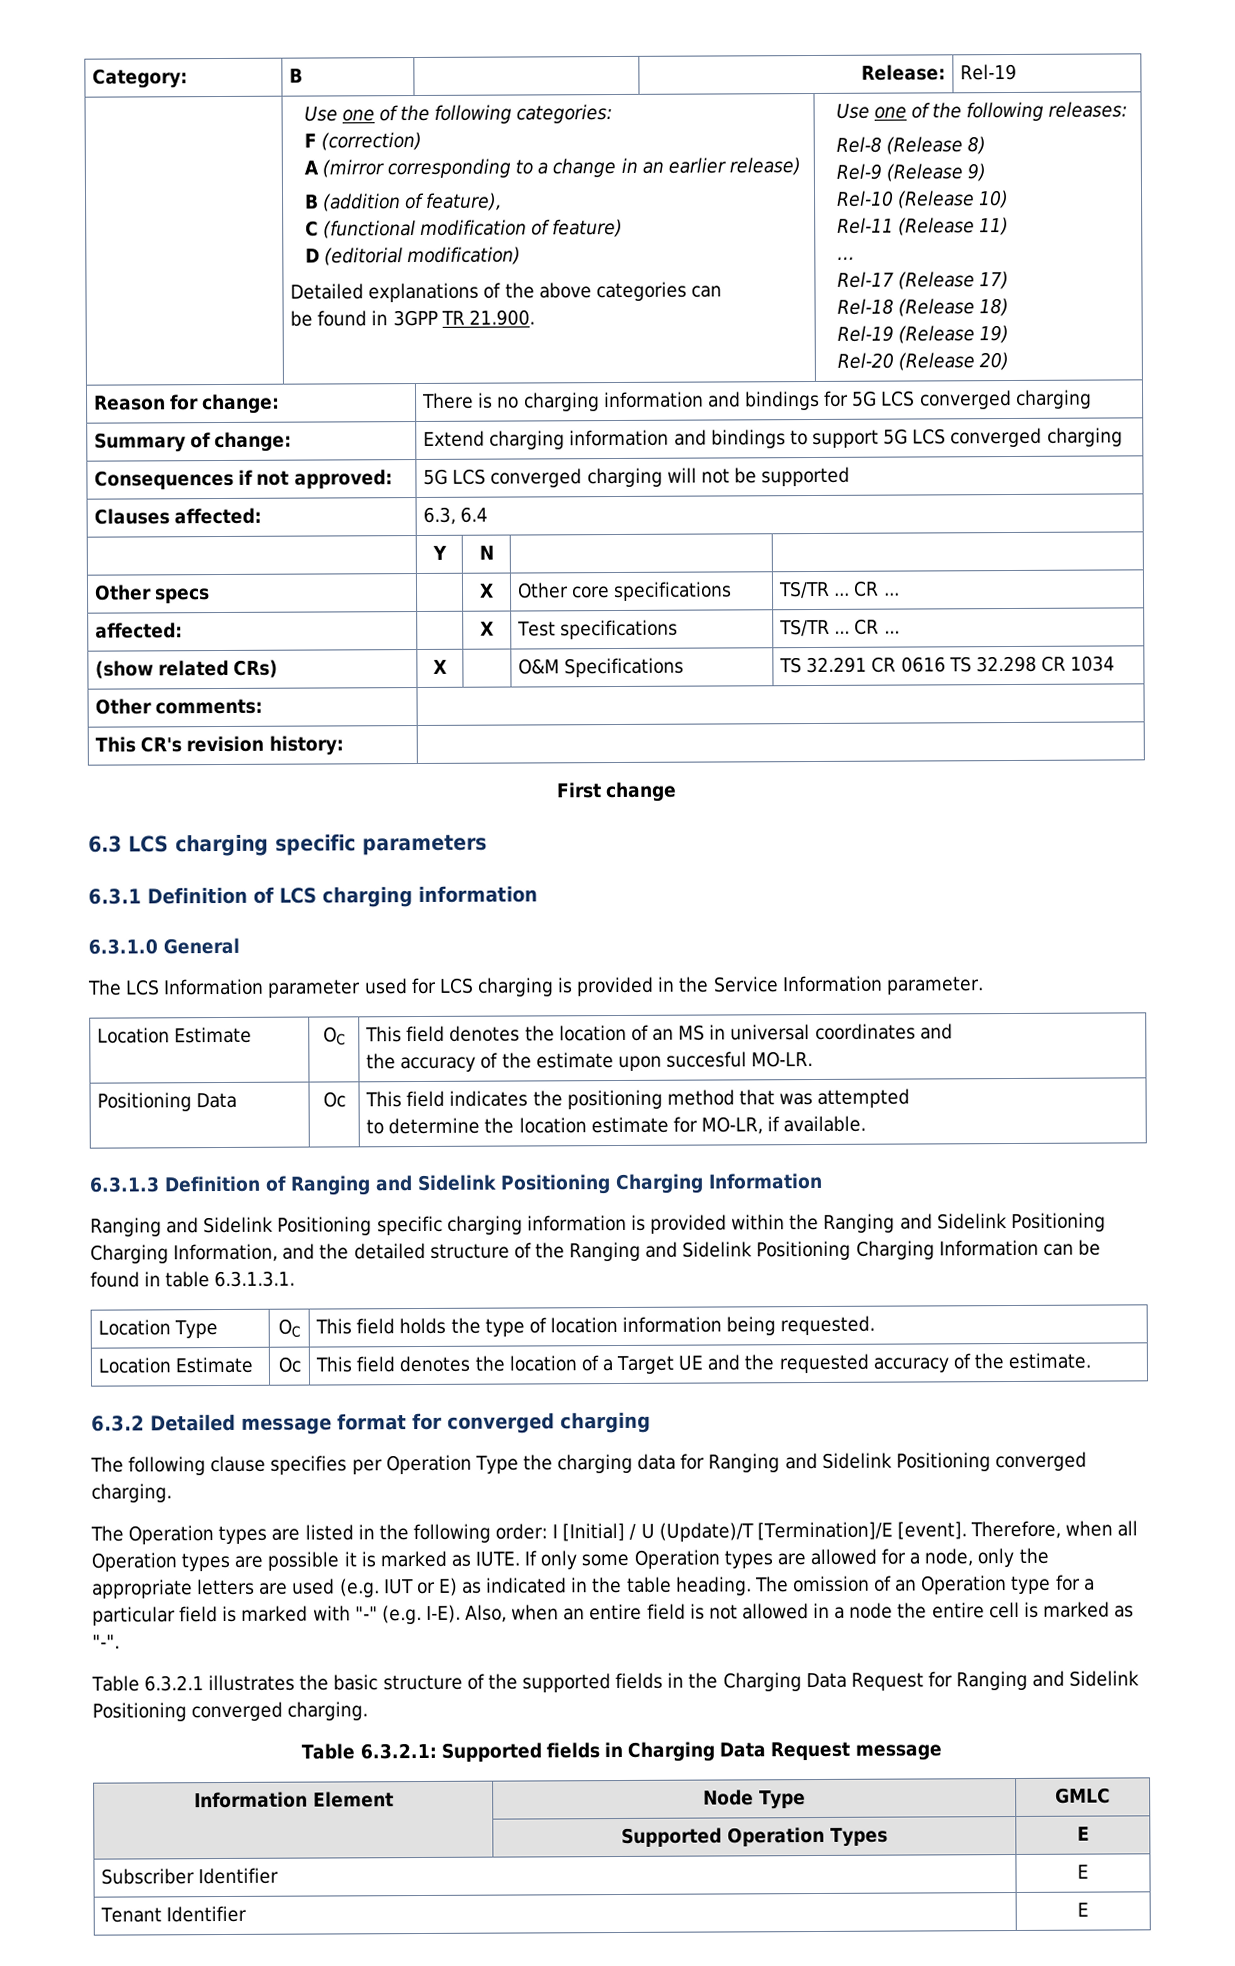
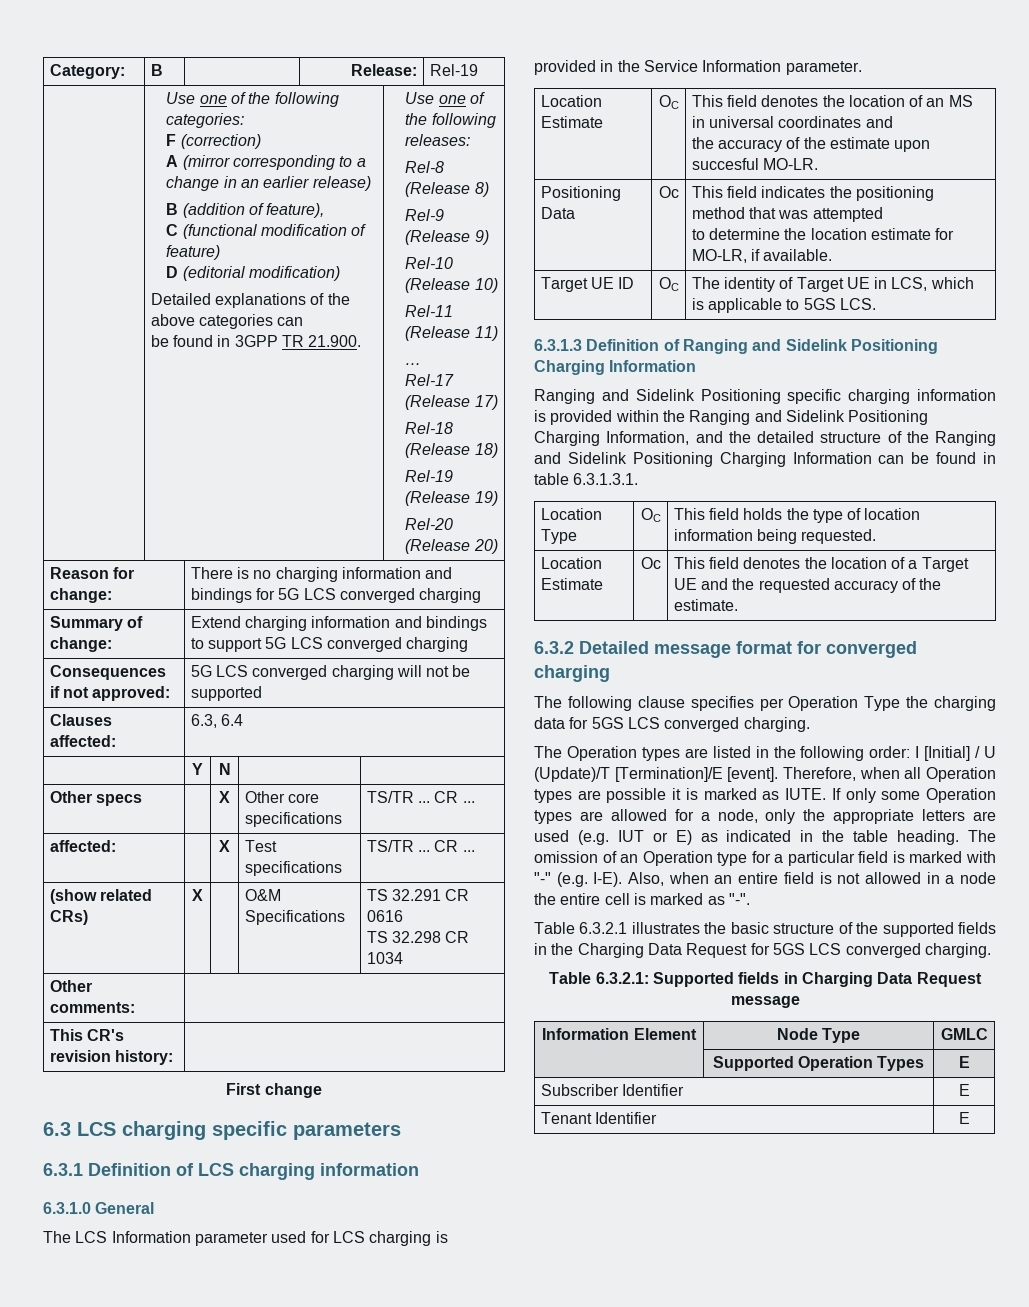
(946, 664) none -> (403, 916) //
(867, 1124) none -> [540,277,635,292] [658,277,679,291] [691,277,974,292] [691,298,876,313] // Target UE ID | OC | The identity of Target UE in LCS, which is applicable to 5GS LCS.
[708,1452,991,1473] Ranging and Sidelink Positioning -> [591,717,660,729] 5GS LCS
[956,1670,1140,1691] [92,1702,187,1722] Ranging and Sidelink Positioning -> [772,943,842,955] 5GS LCS

